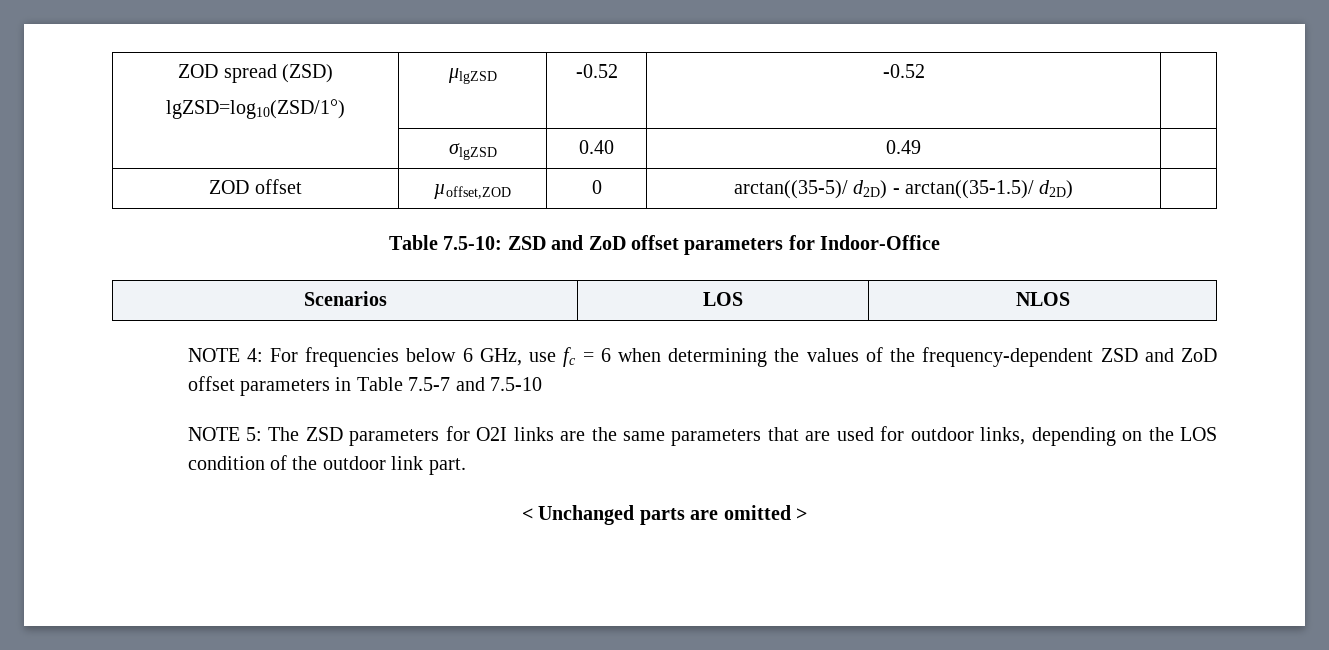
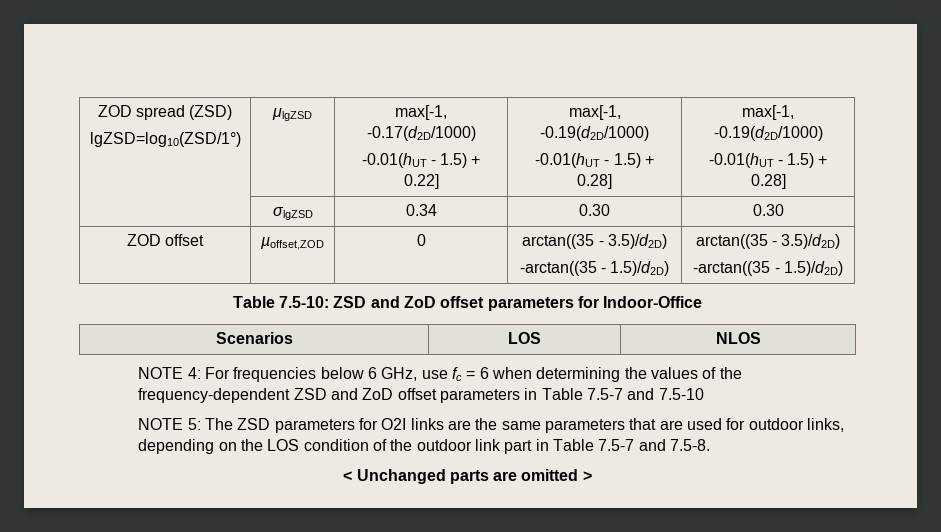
[575,64,618,78] [882,64,925,78] [448,143,497,160] [579,140,614,154] [885,140,921,154] [209,179,302,194] [434,184,511,199] [591,180,602,194] [733,180,1074,199] -0.52 | -0.52 | // | σlgZSD | 0.40 | 0.49 | // ZOD offset | µoffset,ZOD | 0 | arctan((35-5)/ d2D) - arctan((35-1.5)/ d2D) | -> [395,105,447,120] [366,126,476,141] [361,153,481,168] [403,174,439,189] [568,105,621,120] [540,126,649,141] [535,153,654,168] [577,174,612,189] [742,105,794,120] [713,126,823,141] [708,153,828,168] [750,174,786,189] [272,207,313,220] [405,204,437,216] [579,204,610,216] [752,204,784,216] [126,234,205,246] [260,237,324,250] [416,234,426,246] [522,234,667,249] [519,261,670,276] [695,234,841,249] [693,261,843,276] max[-1, -0.17(d2D/1000) // -0.01(hUT - 1.5) + 0.22] | max[-1, -0.19(d2D/1000) // -0.01(hUT - 1.5) + 0.28] | max[-1, -0.19(d2D/1000) // -0.01(hUT - 1.5) + 0.28] // | σlgZSD | 0.34 | 0.30 | 0.30 // ZOD offset | µoffset,ZOD | 0 | arctan((35 - 3.5)/d2D) // -arctan((35 - 1.5)/d2D) | arctan((35 - 3.5)/d2D) // -arctan((35 - 1.5)/d2D)
[428,458,466,475] part. -> [504,439,710,454] part in Table 7.5-7 and 7.5-8.

